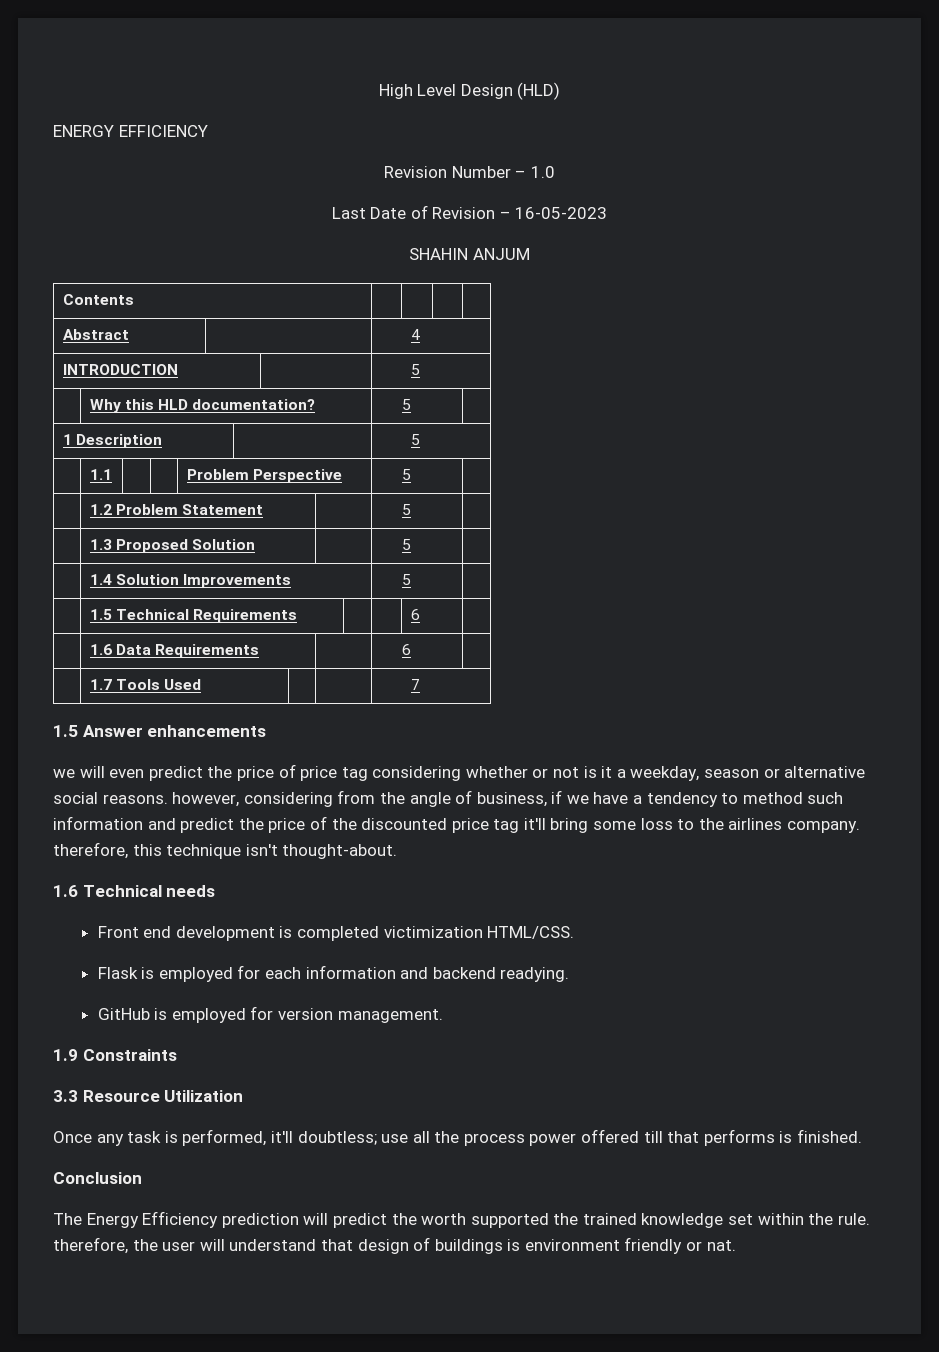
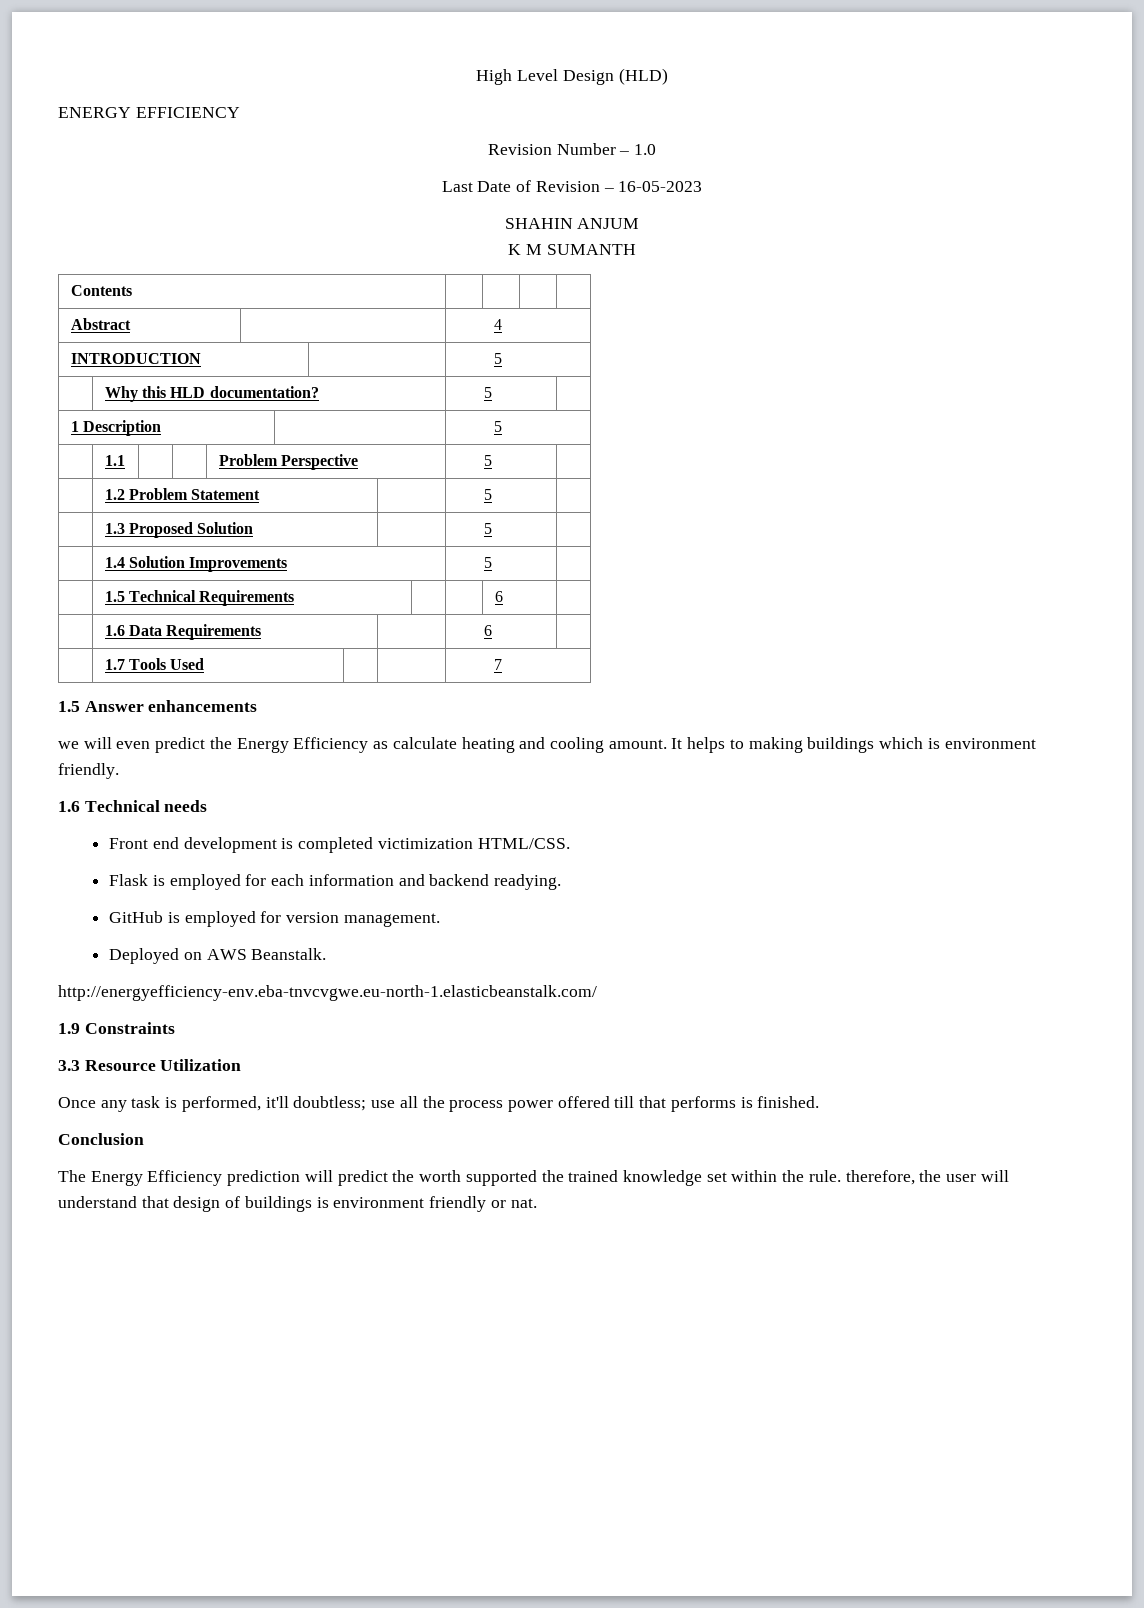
(530, 254) none -> [508,244,636,255] // K M SUMANTH
[236,764,866,781] [53,790,844,807] [53,816,861,833] [53,842,398,859] price of price tag considering whether or not is it a weekday, season or alternative social reasons. however, considering from the angle of business, if we have a tendency to method such information and predict the price of the discounted price tag it'll bring some loss to the airlines company. therefore, this technique isn't thought-about. -> [236,737,1036,753] [58,763,119,779] Energy Efficiency as calculate heating and cooling amount. It helps to making buildings which is environment friendly.
(443, 1016) none -> [109,948,327,964] [58,985,597,1001] // Deployed on AWS Beanstalk. // http://energyefficiency-env.eba-tnvcvgwe.eu-north-1.elasticbeanstalk.com/

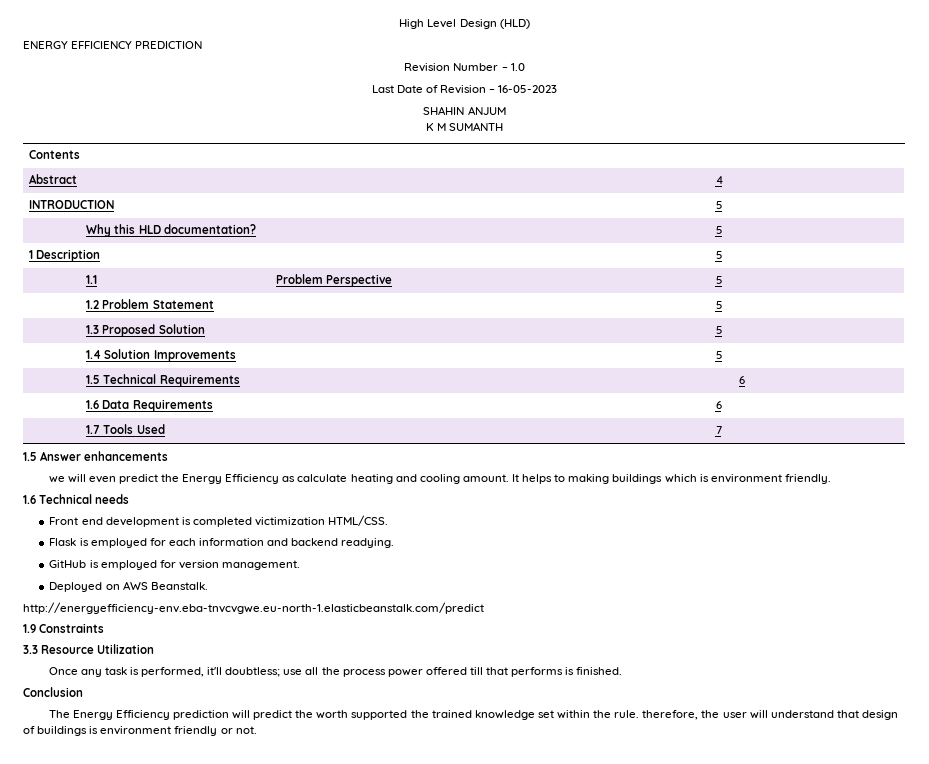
(240, 112) none -> [135,41,203,49] PREDICTION
[58,985,597,1001] http://energyefficiency-env.eba-tnvcvgwe.eu-north-1.elasticbeanstalk.com/ -> [23,602,484,614] http://energyefficiency-env.eba-tnvcvgwe.eu-north-1.elasticbeanstalk.com/predict
[510,1198,537,1208] nat. -> [235,726,257,734] not.

